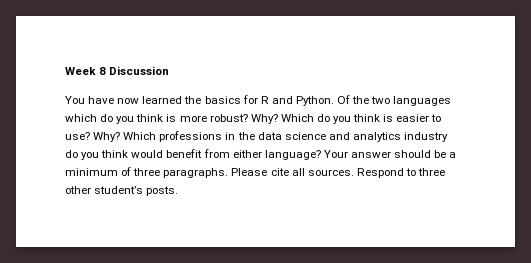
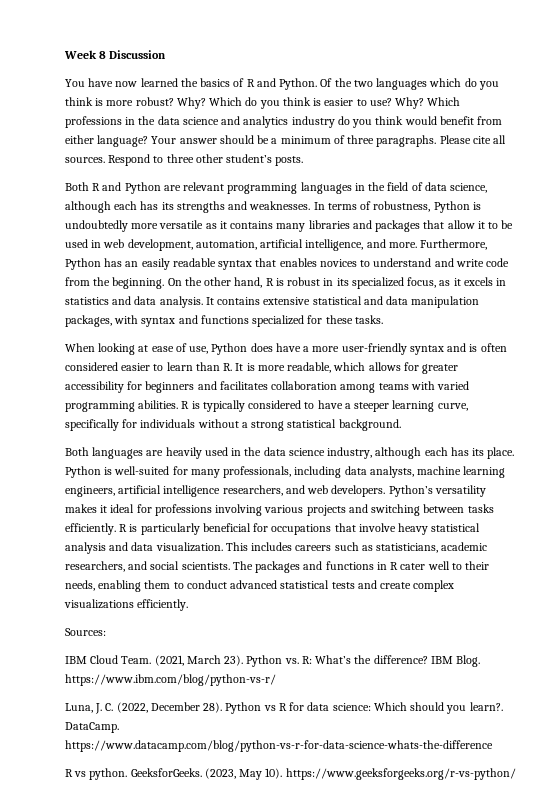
[242,95,258,104] for -> [233,78,245,87] of
(179, 191) none -> [65,182,488,194] [65,201,481,213] [65,220,514,232] [65,239,488,251] [65,258,510,270] [65,277,507,289] [65,296,480,308] [65,315,383,327] [65,343,507,355] [65,362,459,374] [65,381,470,393] [65,400,468,412] [65,419,401,431] [65,447,515,459] [65,466,506,478] [65,485,486,497] [65,504,494,516] [65,523,481,535] [65,542,488,554] [65,561,490,573] [65,580,455,592] [64,599,189,611] [65,628,106,636] [65,655,481,667] [65,674,276,686] [65,702,503,714] [65,722,119,733] [65,740,493,752] [65,768,516,780] // Both R and Python are relevant programming languages in the field of data science, although each has its strengths and weaknesses. In terms of robustness, Python is undoubtedly more versatile as it contains many libraries and packages that allow it to be used in web development, automation, artificial intelligence, and more. Furthermore, Python has an easily readable syntax that enables novices to understand and write code from the beginning. On the other hand, R is robust in its specialized focus, as it excels in statistics and data analysis. It contains extensive statistical and data manipulation packages, with syntax and functions specialized for these tasks. // When looking at ease of use, Python does have a more user-friendly syntax and is often considered easier to learn than R. It is more readable, which allows for greater accessibility for beginners and facilitates collaboration among teams with varied programming abilities. R is typically considered to have a steeper learning curve, specifically for individuals without a strong statistical background. // Both languages are heavily used in the data science industry, although each has its place. Python is well-suited for many professionals, including data analysts, machine learning engineers, artificial intelligence researchers, and web developers. Python’s versatility makes it ideal for professions involving various projects and switching between tasks efficiently. R is particularly beneficial for occupations that involve heavy statistical analysis and data visualization. This includes careers such as statisticians, academic researchers, and social scientists. The packages and functions in R cater well to their needs, enabling them to conduct advanced statistical tests and create complex visualizations efficiently. // Sources: // IBM Cloud Team. (2021, March 23). Python vs. R: What’s the difference? IBM Blog. https://www.ibm.com/blog/python-vs-r/ // Luna, J. C. (2022, December 28). Python vs R for data science: Which should you learn?. DataCamp. https://www.datacamp.com/blog/python-vs-r-for-data-science-whats-the-difference // R vs python. GeeksforGeeks. (2023, May 10). https://www.geeksforgeeks.org/r-vs-python/

